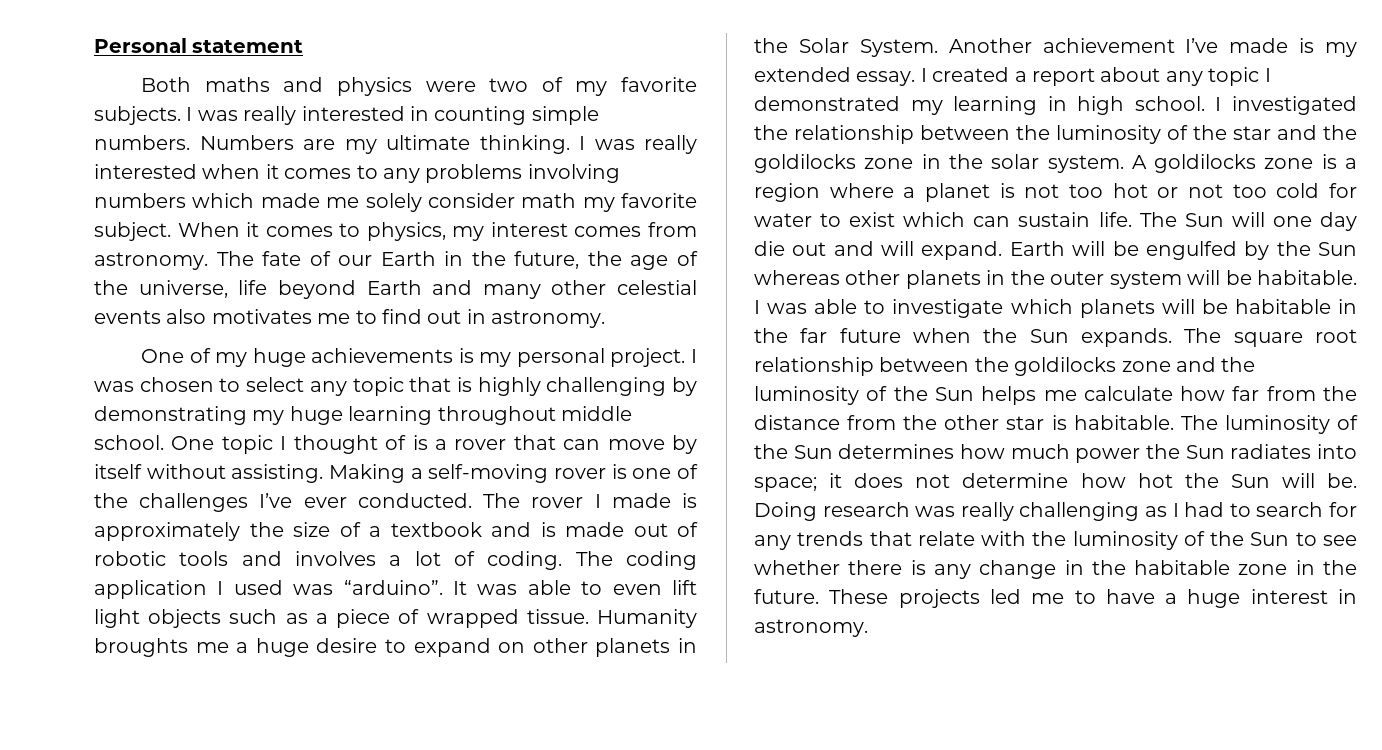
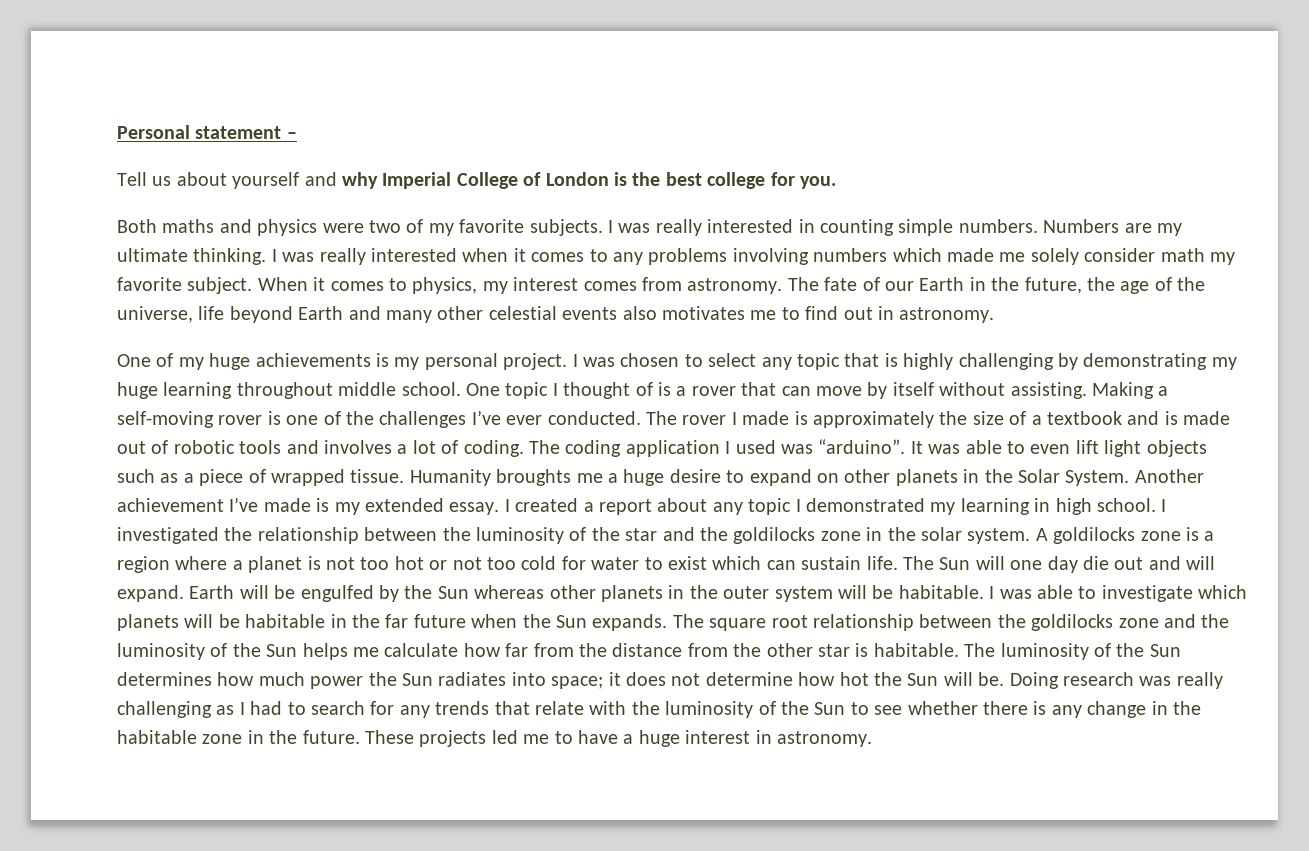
(304, 46) none -> [286,132,297,139] [117,172,836,189] – // Tell us about yourself and why Imperial College of London is the best college for you.

